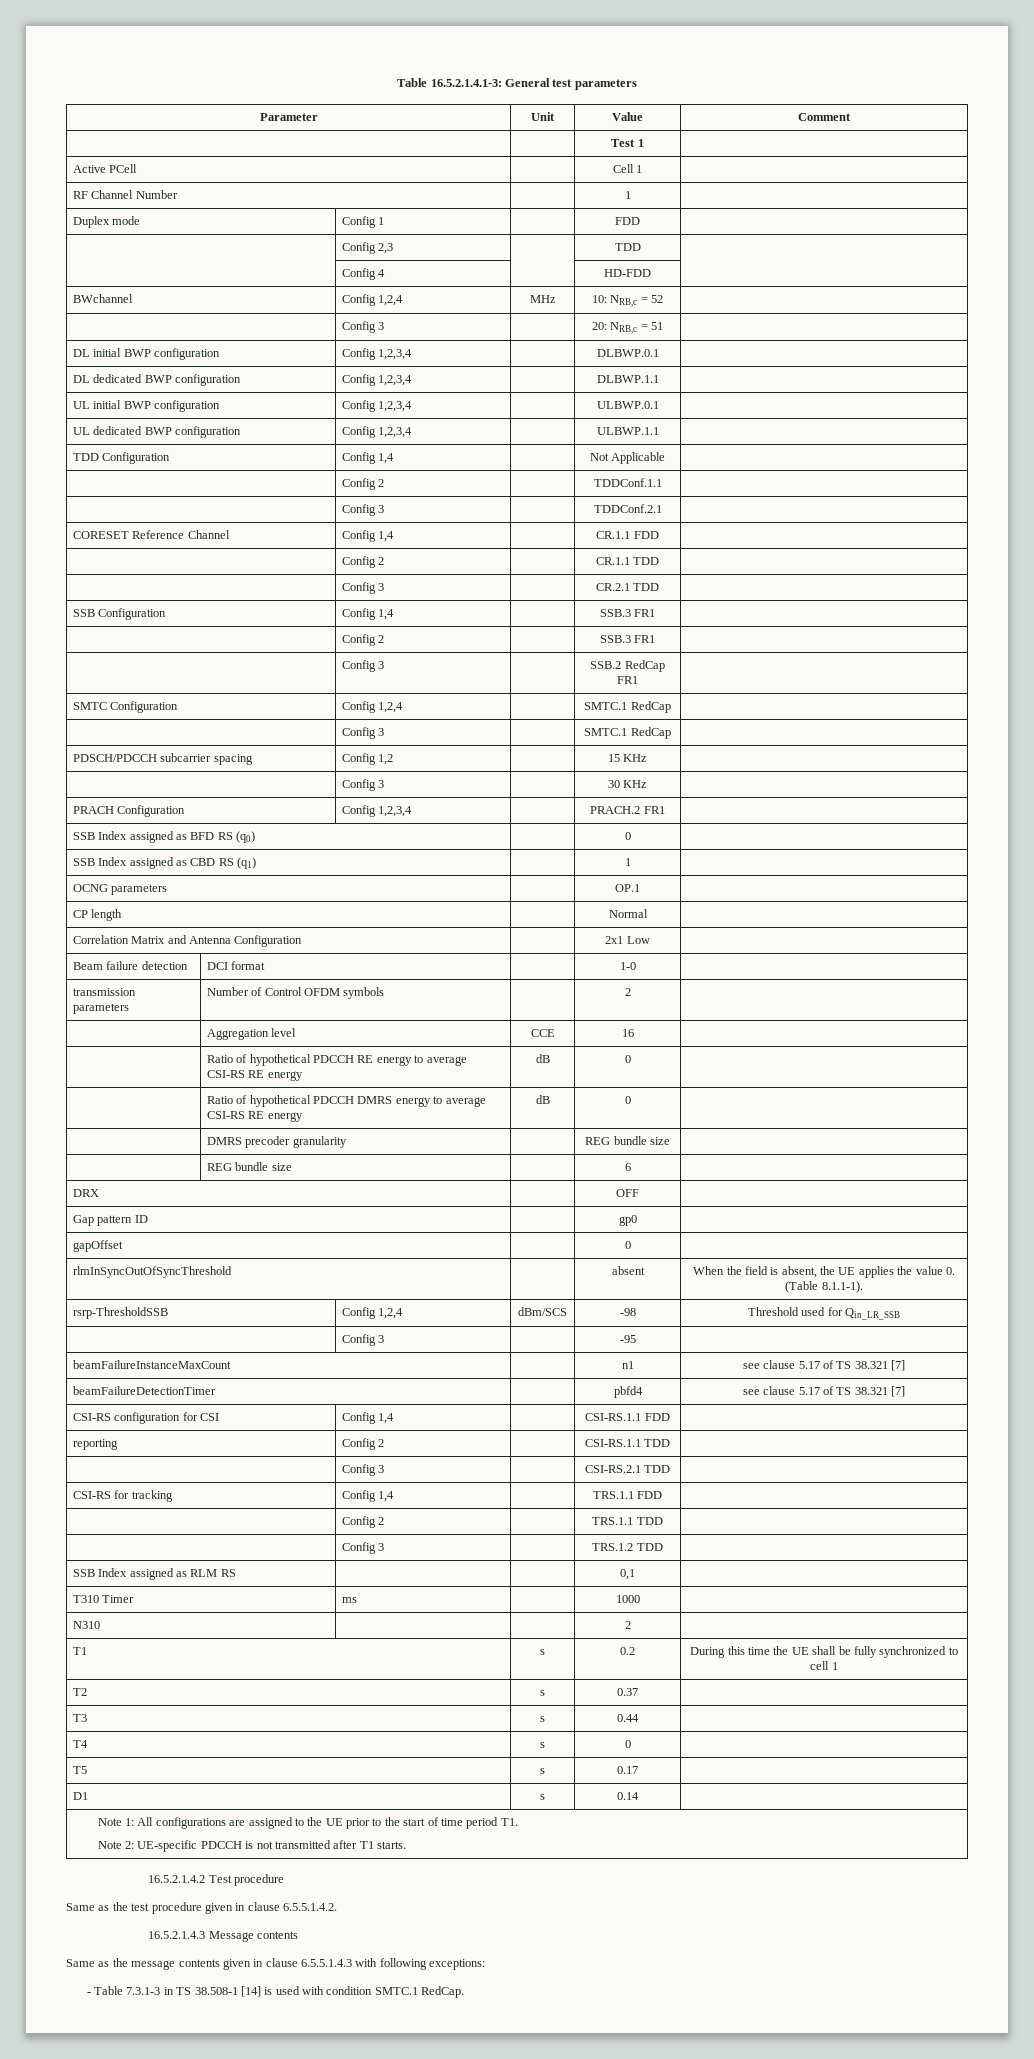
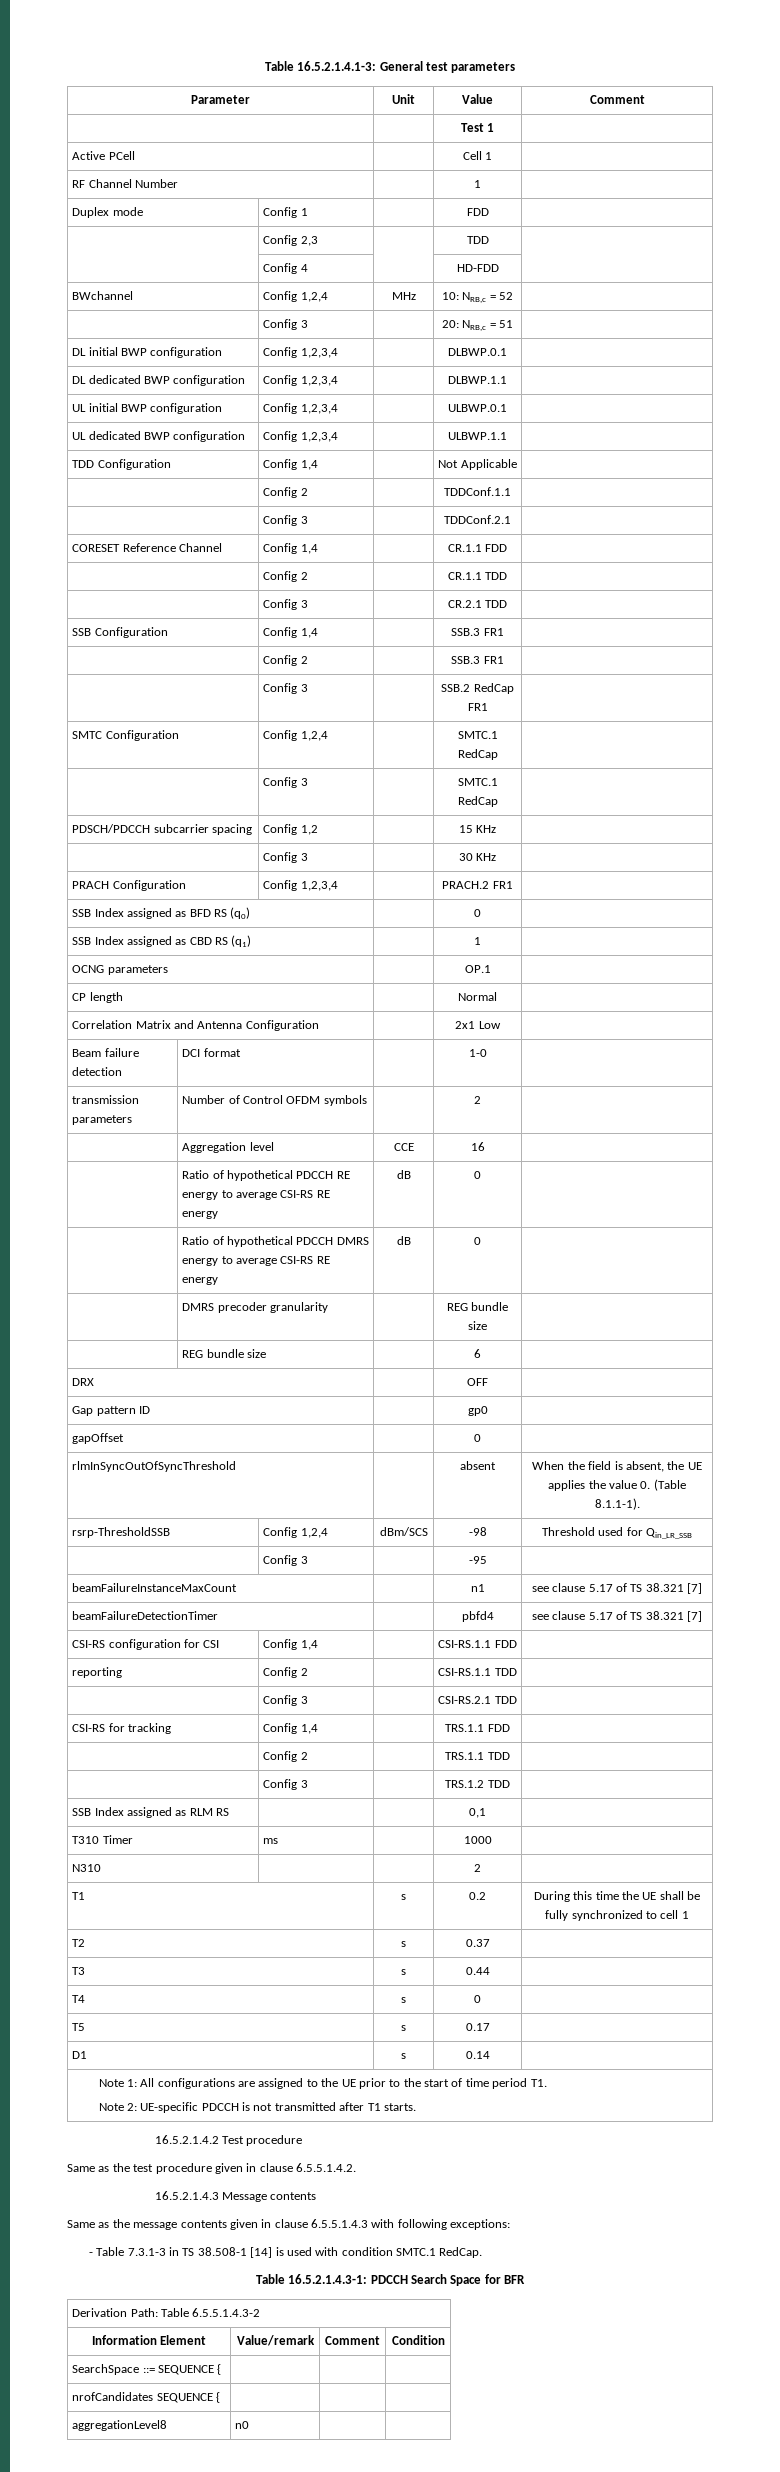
(465, 1992) none -> [255,2274,526,2286] [72,2308,261,2317] [91,2335,207,2345] [236,2335,315,2346] [325,2336,380,2345] [391,2335,445,2345] [72,2364,222,2375] [72,2392,220,2403] [72,2420,168,2431] [235,2421,250,2429] // Table 16.5.2.1.4.3-1: PDCCH Search Space for BFR // Derivation Path: Table 6.5.5.1.4.3-2 // Information Element | Value/remark | Comment | Condition // SearchSpace ::= SEQUENCE { | | | // nrofCandidates SEQUENCE { | | | // aggregationLevel8 | n0 | |

